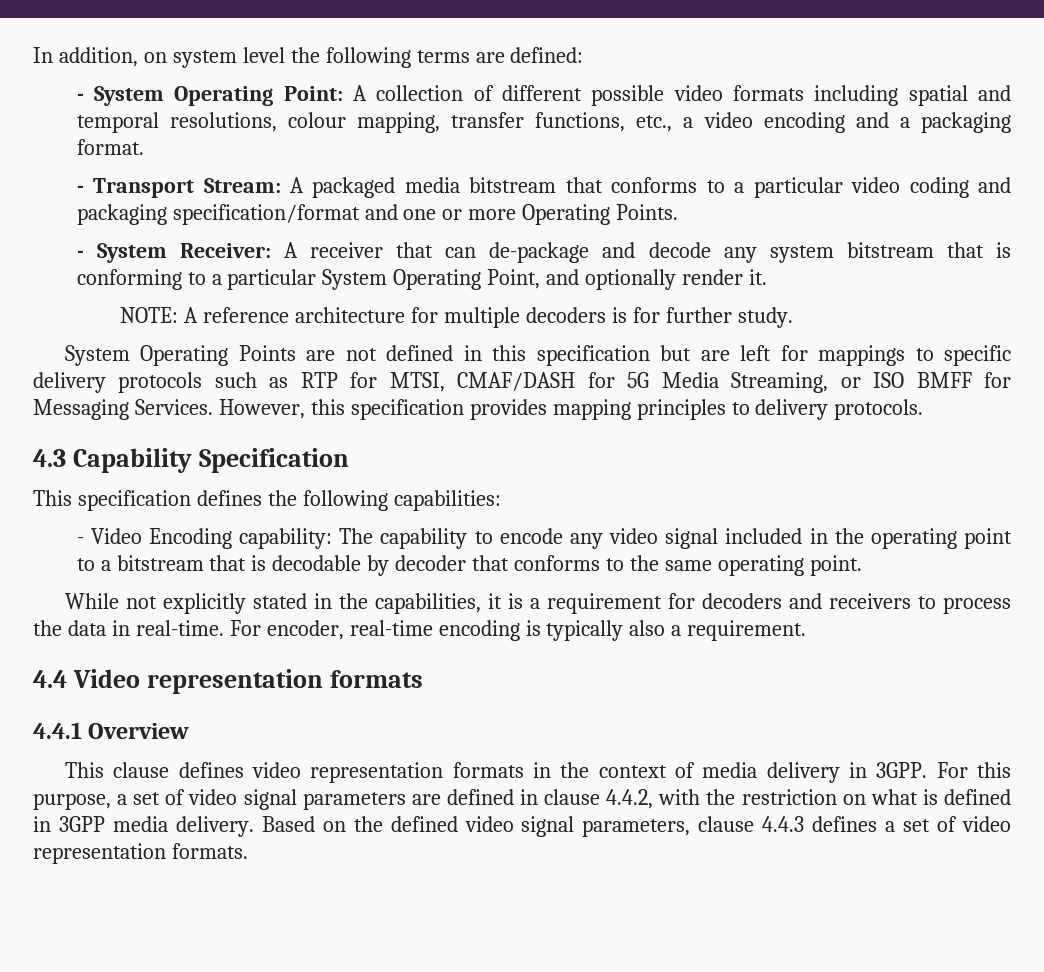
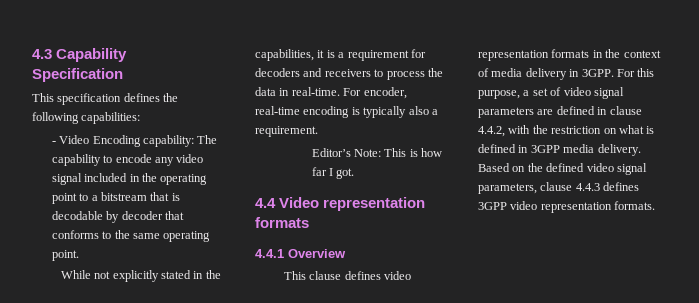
[33,47,584,68] [76,85,1011,106] [76,112,1011,133] [76,139,144,155] [76,177,1012,198] [76,204,679,225] [76,242,1011,263] [76,269,768,290] [120,307,793,328] [64,345,1012,366] [33,372,1012,393] [33,399,924,420] In addition, on system level the following terms are defined: // - System Operating Point: A collection of different possible video formats including spatial and temporal resolutions, colour mapping, transfer functions, etc., a video encoding and a packaging format. // - Transport Stream: A packaged media bitstream that conforms to a particular video coding and packaging specification/format and one or more Operating Points. // - System Receiver: A receiver that can de-package and decode any system bitstream that is conforming to a particular System Operating Point, and optionally render it. // NOTE: A reference architecture for multiple decoders is for further study. // System Operating Points are not defined in this specification but are left for mappings to specific delivery protocols such as RTP for MTSI, CMAF/DASH for 5G Media Streaming, or ISO BMFF for Messaging Services. However, this specification provides mapping principles to delivery protocols. // -> (32, 54) none
(807, 630) none -> [311,148,443,157] [311,167,355,179] // Editor’s Note: This is how far I got.
[885,816,958,832] a set of -> [478,202,507,210] 3GPP

